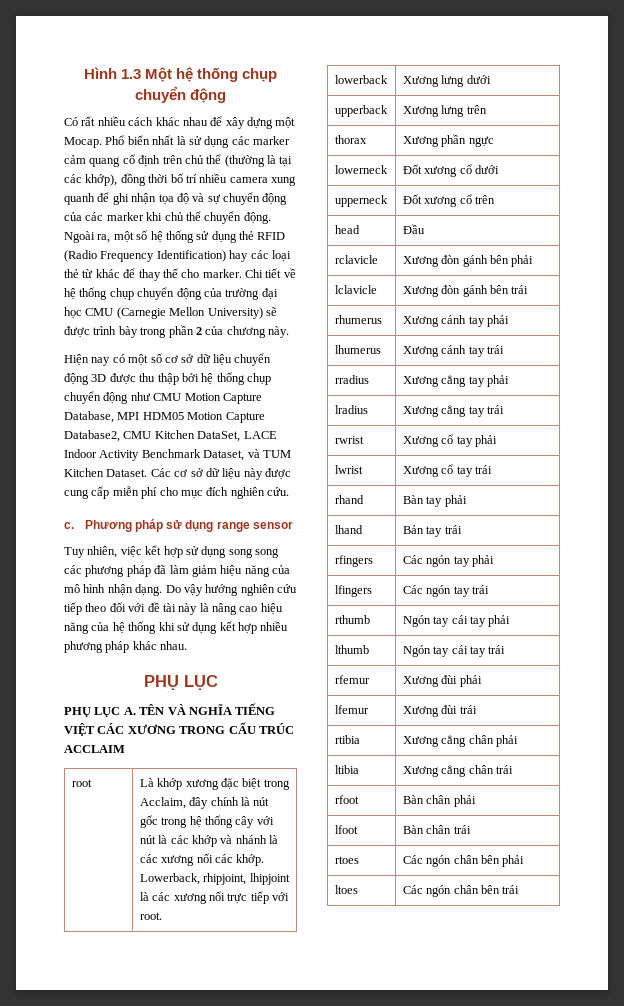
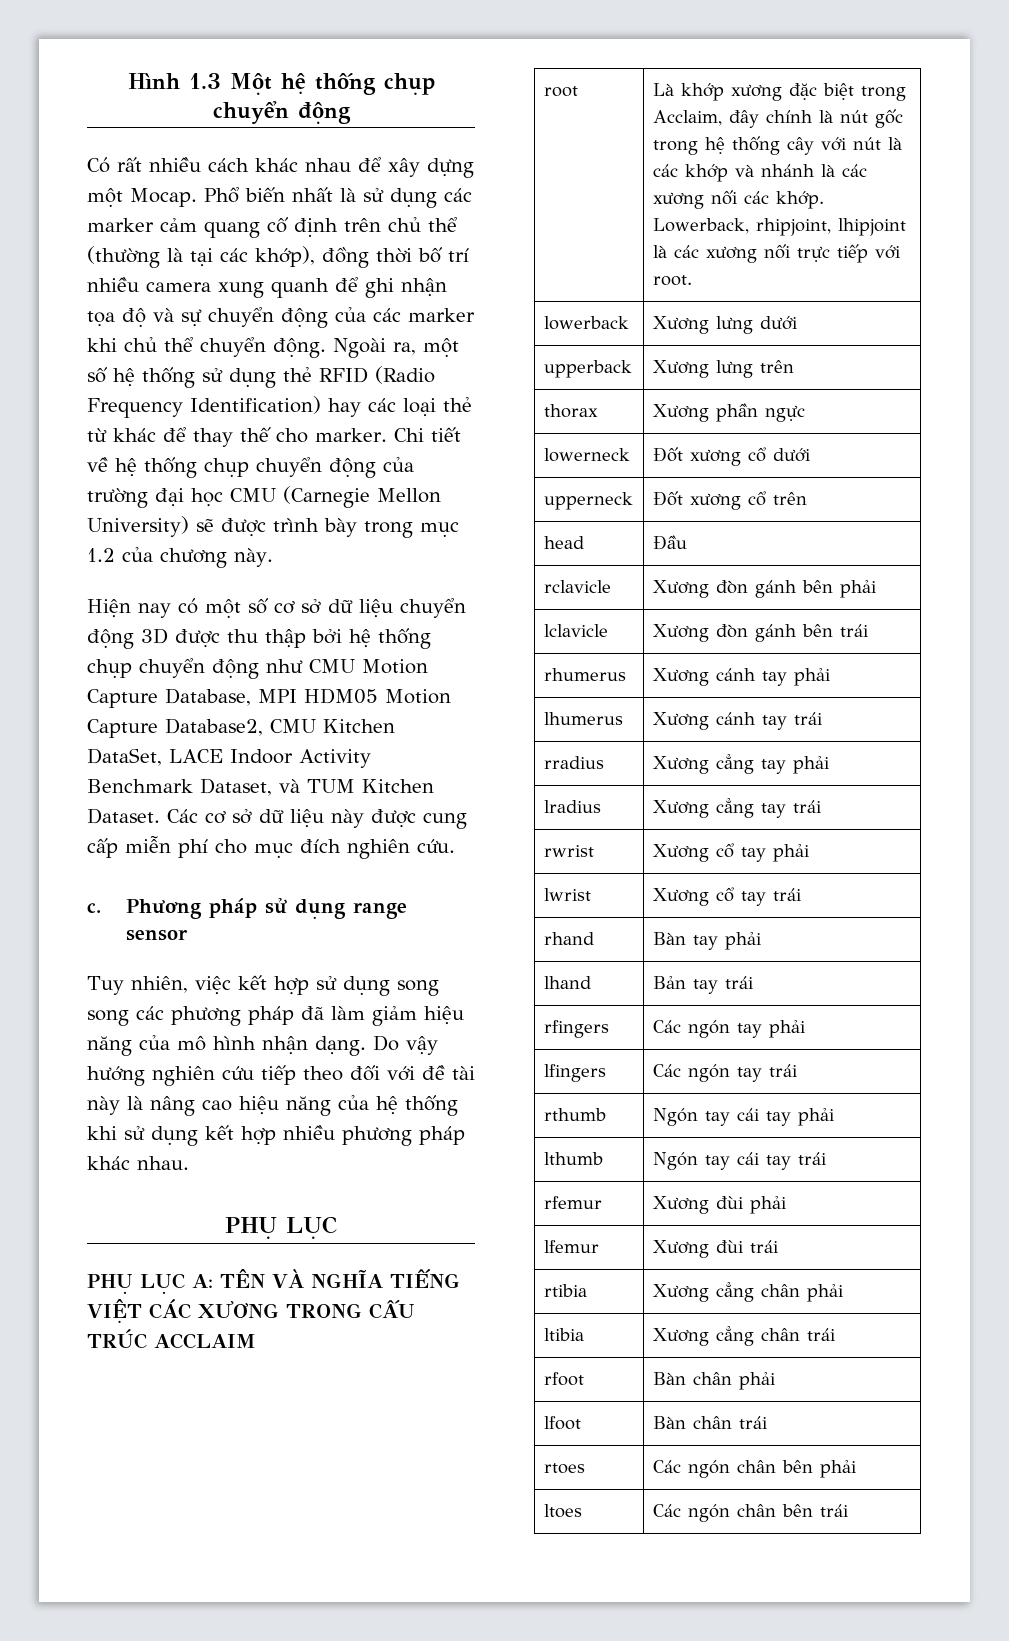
[168,325,202,338] phần 2 -> [420,522,459,537] [87,548,115,562] mục 1.2
[123,707,136,715] A. -> [192,1274,213,1288] A:

